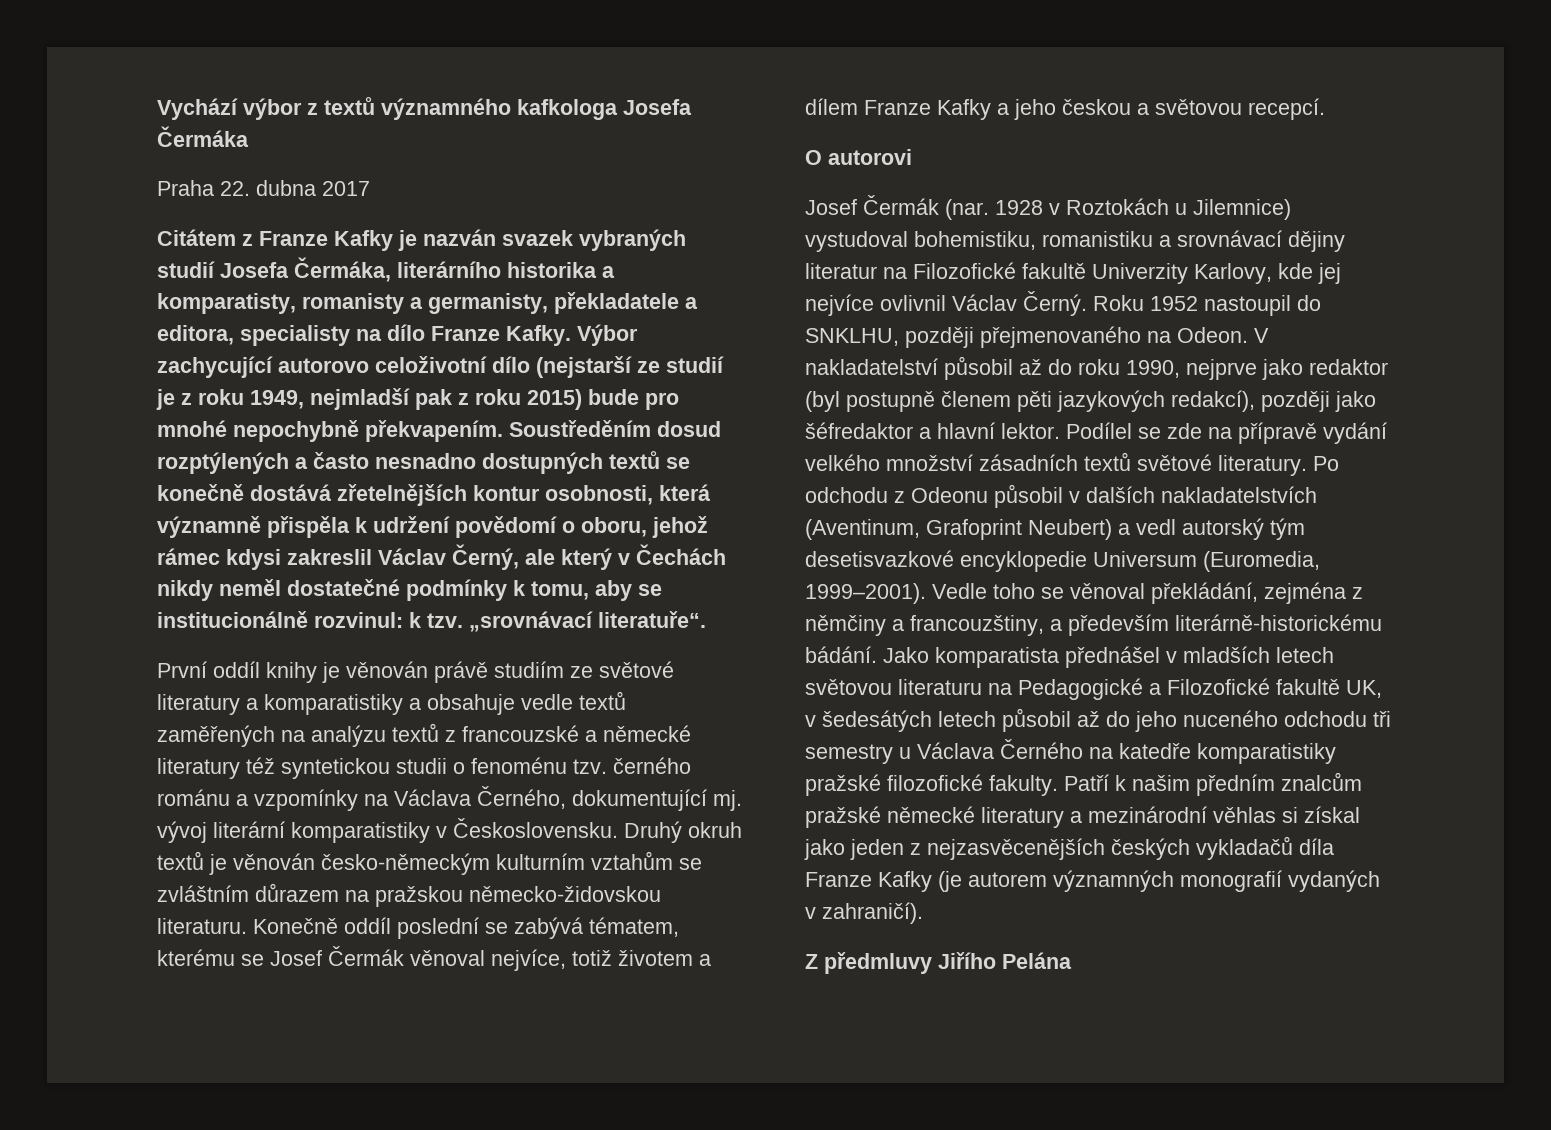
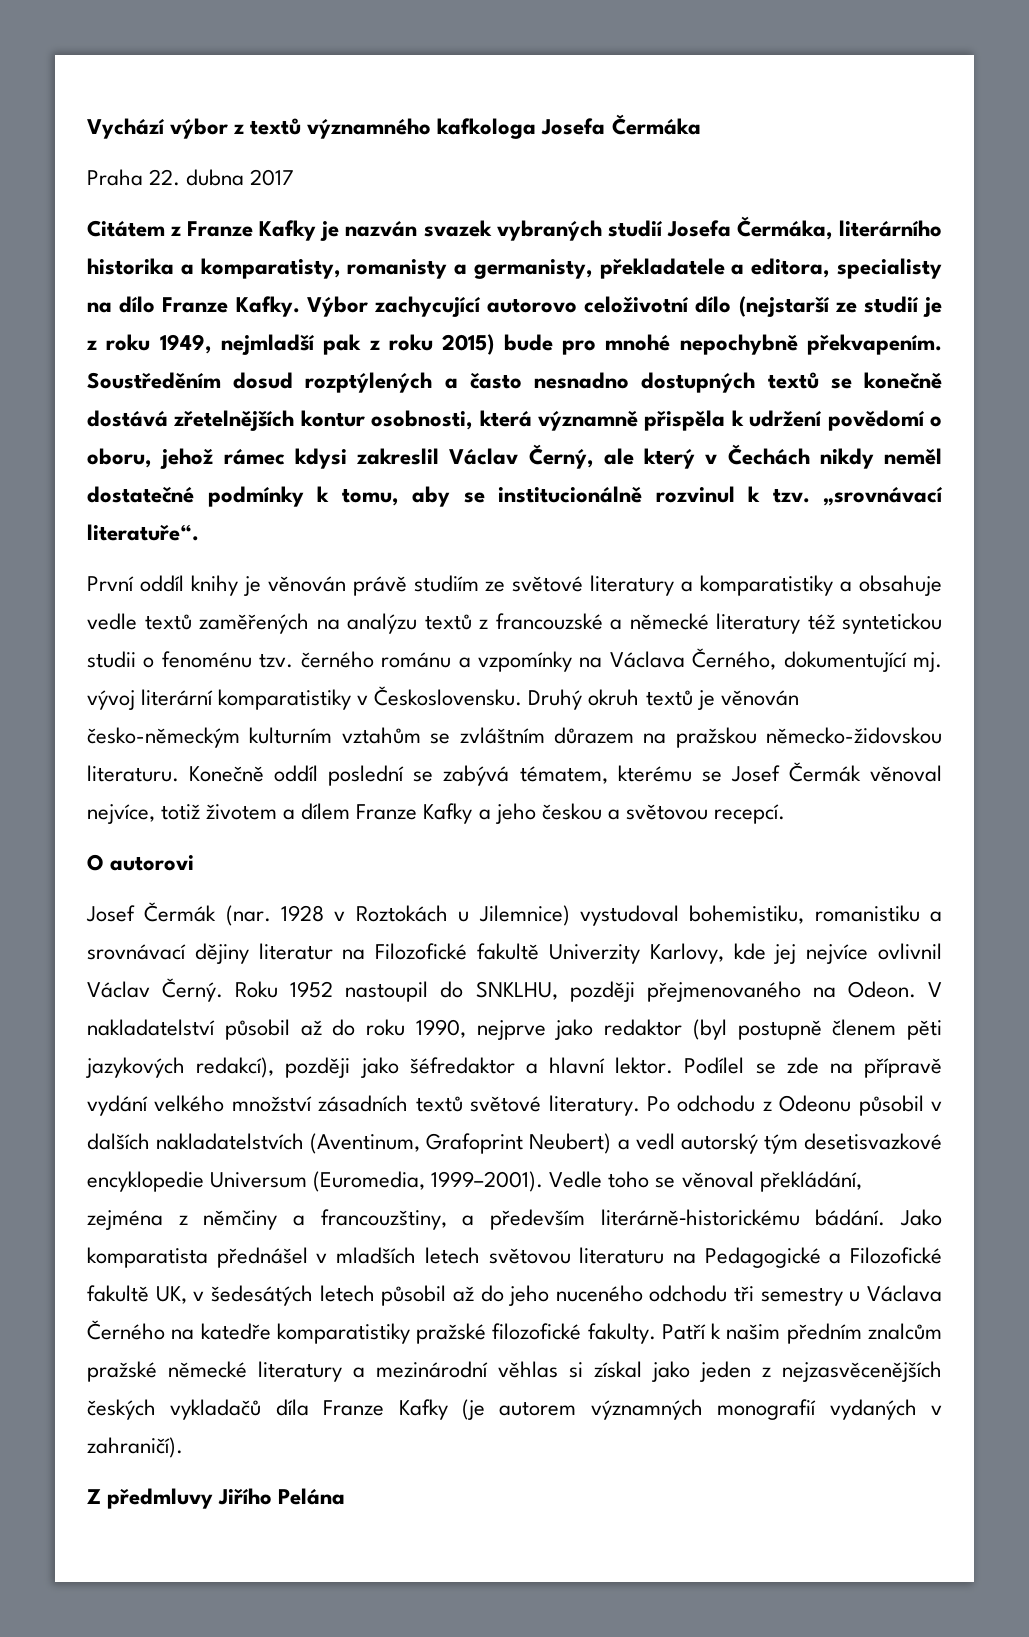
[314,612,403,628] rozvinul: -> [655,486,735,503] rozvinul

